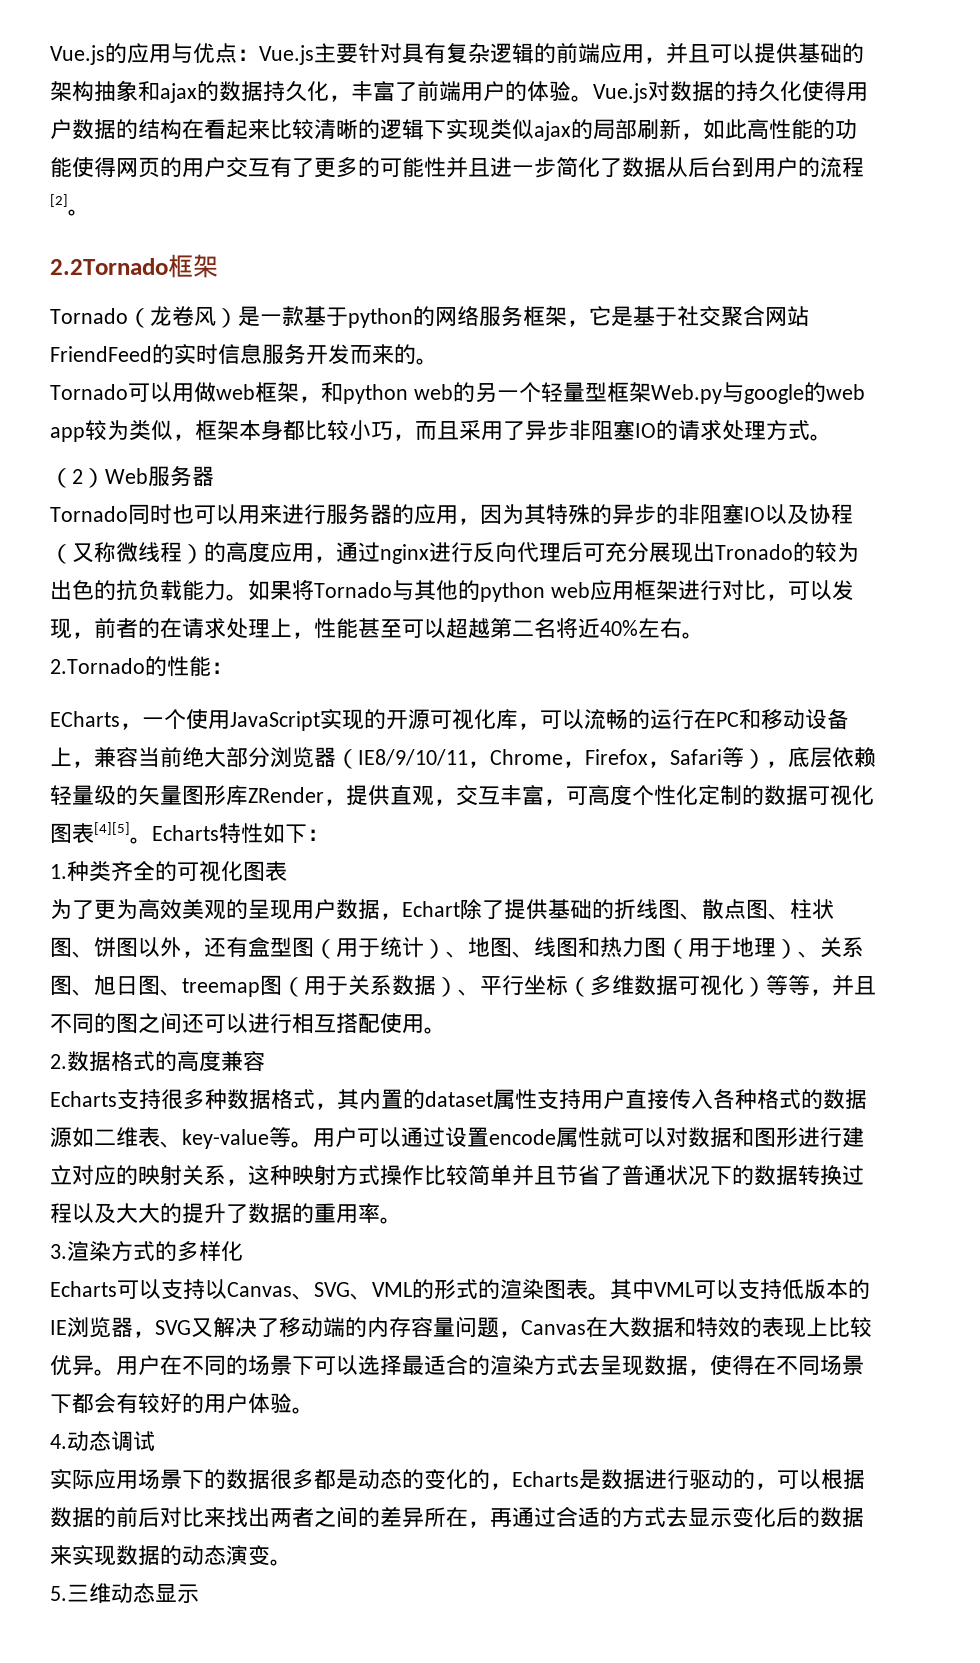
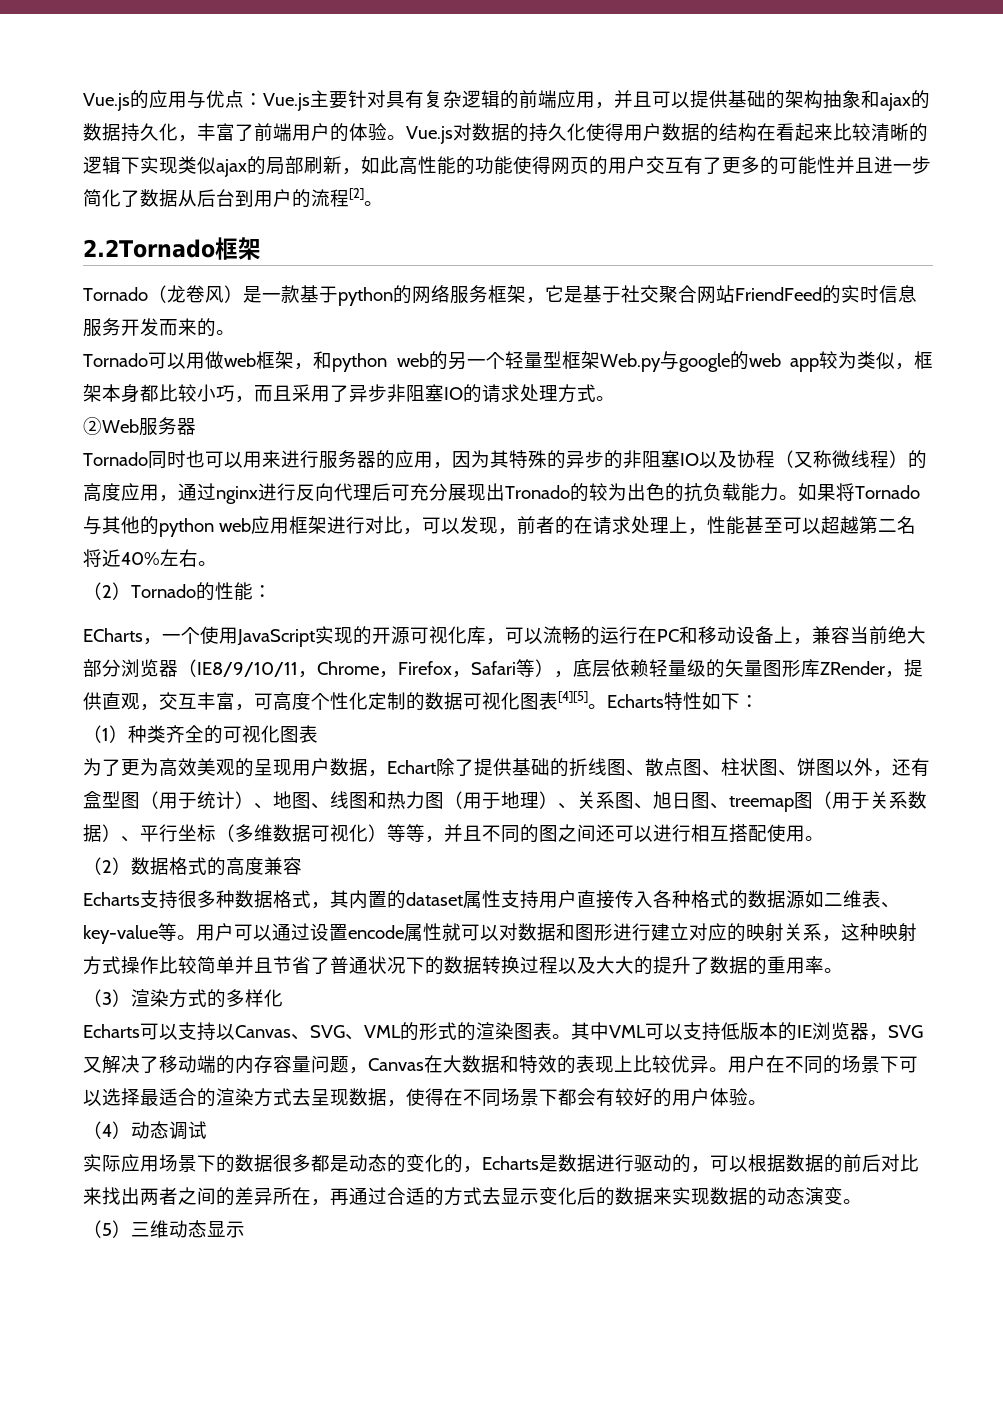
[50,468,148,488] （2）Web -> [83,417,139,435] ②Web
[50,658,145,674] 2.Tornado -> [83,582,196,600] （2）Tornado
[50,864,67,879] 1. -> [83,725,128,743] （1）
[50,1054,67,1069] 2. -> [83,857,131,875] （2）
[50,1244,67,1259] 3. -> [83,989,131,1007] （3）
[50,1434,67,1449] 4. -> [83,1121,131,1139] （4）
[50,1586,67,1601] 5. -> [83,1220,131,1238] （5）

